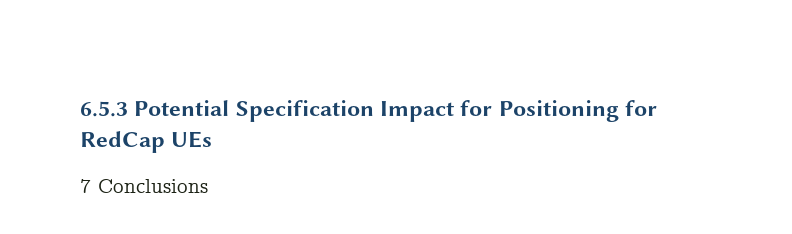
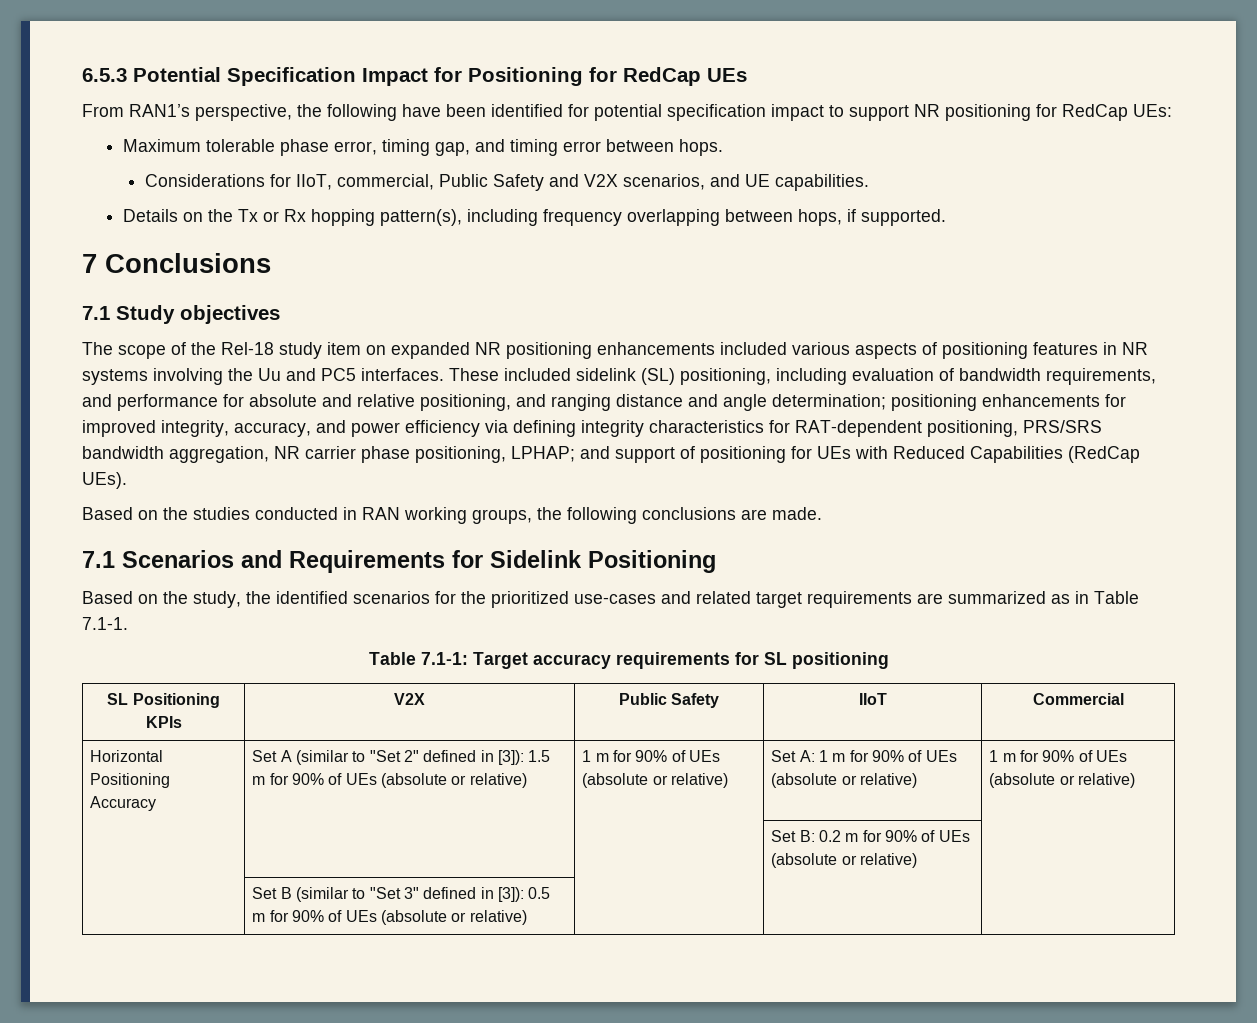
[80,179,208,193] 7 Conclusions -> [82,104,1172,121] [122,139,723,156] [144,174,869,191] [122,209,946,226] [82,253,271,273] [82,305,280,324] [82,342,1148,359] [82,368,1156,385] [82,394,1126,411] [82,420,1102,437] [82,446,1140,463] [82,472,127,489] [82,507,822,524] [82,550,716,573] [82,591,1139,608] [82,617,128,630] [368,652,889,669] [107,693,220,708] [145,716,182,728] [394,693,425,705] [618,693,720,708] [858,693,887,705] [1032,693,1124,705] [90,750,164,762] [90,773,171,788] [90,796,157,811] [252,750,551,765] [252,773,527,788] [582,750,720,762] [582,773,728,788] [771,750,957,762] [771,773,917,788] [989,750,1127,762] [989,773,1135,788] [771,830,970,842] [771,853,917,868] [252,887,551,902] [252,910,527,925] From RAN1’s perspective, the following have been identified for potential specification impact to support NR positioning for RedCap UEs: // Maximum tolerable phase error, timing gap, and timing error between hops. // Considerations for IIoT, commercial, Public Safety and V2X scenarios, and UE capabilities. // Details on the Tx or Rx hopping pattern(s), including frequency overlapping between hops, if supported. // 7 Conclusions // 7.1 Study objectives // The scope of the Rel-18 study item on expanded NR positioning enhancements included various aspects of positioning features in NR systems involving the Uu and PC5 interfaces. These included sidelink (SL) positioning, including evaluation of bandwidth requirements, and performance for absolute and relative positioning, and ranging distance and angle determination; positioning enhancements for improved integrity, accuracy, and power efficiency via defining integrity characteristics for RAT-dependent positioning, PRS/SRS bandwidth aggregation, NR carrier phase positioning, LPHAP; and support of positioning for UEs with Reduced Capabilities (RedCap UEs). // Based on the studies conducted in RAN working groups, the following conclusions are made. // 7.1 Scenarios and Requirements for Sidelink Positioning // Based on the study, the identified scenarios for the prioritized use-cases and related target requirements are summarized as in Table 7.1-1. // Table 7.1-1: Target accuracy requirements for SL positioning // SL Positioning KPIs | V2X | Public Safety | IIoT | Commercial // Horizontal Positioning Accuracy | Set A (similar to "Set 2" defined in [3]): 1.5 m for 90% of UEs (absolute or relative) | 1 m for 90% of UEs (absolute or relative) | Set A: 1 m for 90% of UEs (absolute or relative) | 1 m for 90% of UEs (absolute or relative) // | | | Set B: 0.2 m for 90% of UEs (absolute or relative) | // | Set B (similar to "Set 3" defined in [3]): 0.5 m for 90% of UEs (absolute or relative) | | |

